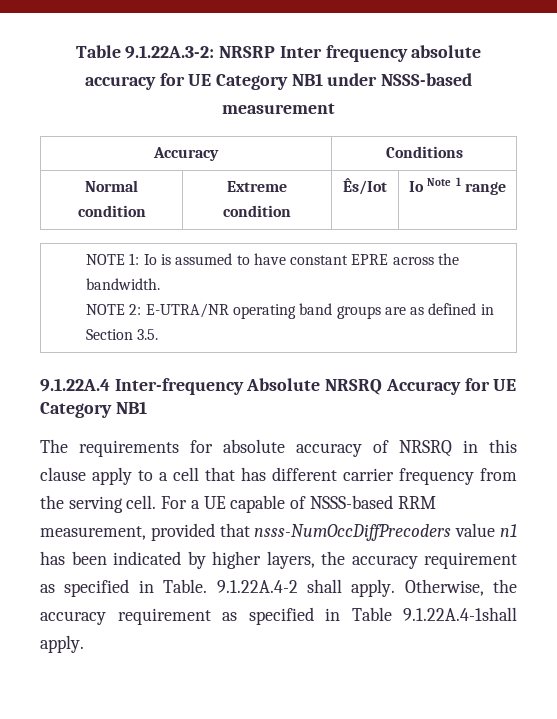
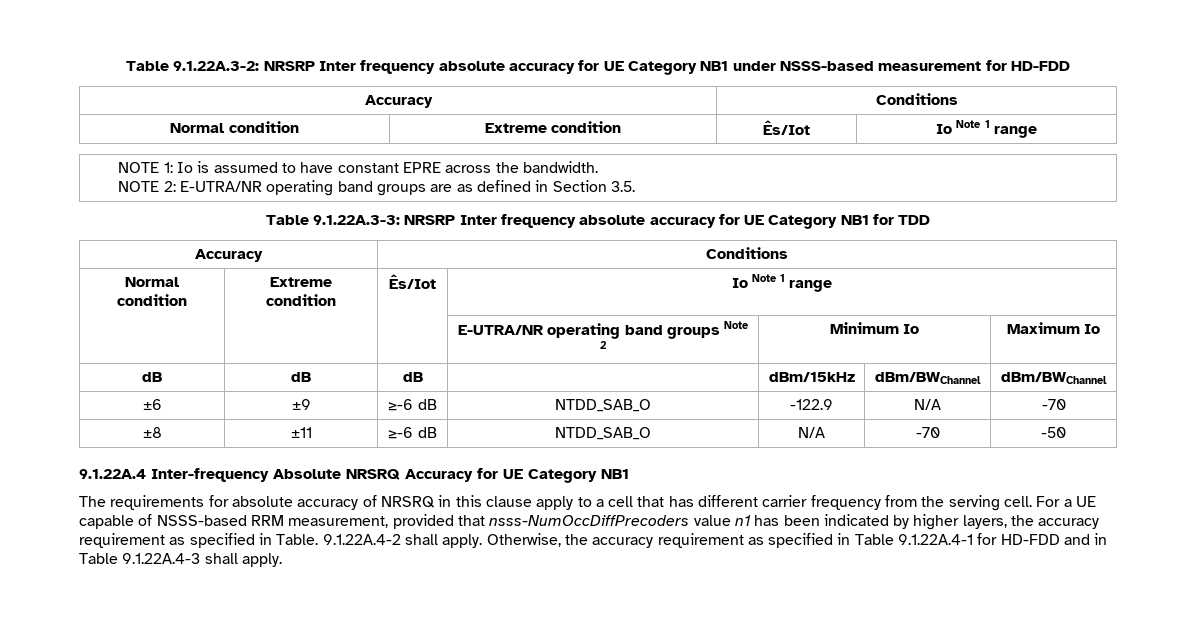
(335, 108) none -> [985,60,1070,71] for HD-FDD
(159, 334) none -> [265,214,931,229] [195,249,263,262] [706,247,788,259] [125,277,179,287] [117,294,187,306] [270,277,332,287] [266,294,336,306] [389,274,436,289] [731,274,833,292] [457,321,750,339] [600,341,607,349] [829,322,920,334] [1006,322,1101,334] [142,372,162,382] [291,372,311,382] [402,372,423,382] [768,372,855,382] [875,372,981,384] [1001,372,1107,384] [142,399,162,410] [291,399,311,410] [388,399,437,411] [555,399,651,412] [790,399,833,410] [914,399,941,410] [1041,399,1066,410] [142,427,162,438] [290,427,312,438] [388,427,437,439] [555,427,651,440] [798,427,825,438] [915,427,940,438] [1041,427,1066,438] // Table 9.1.22A.3-3: NRSRP Inter frequency absolute accuracy for UE Category NB1 for TDD // Accuracy | Conditions // Normal condition | Extreme condition | Ês/Iot | Io Note 1 range // | | | E-UTRA/NR operating band groups Note 2 | Minimum Io | Maximum Io // dB | dB | dB | | dBm/15kHz | dBm/BWChannel | dBm/BWChannel // ±6 | ±9 | ≥-6 dB | NTDD_SAB_O | -122.9 | N/A | -70 // ±8 | ±11 | ≥-6 dB | NTDD_SAB_O | N/A | -70 | -50
[403,607,517,621] 9.1.22A.4-1shall -> [898,533,1108,545] [79,553,238,564] 9.1.22A.4-1 for HD-FDD and in Table 9.1.22A.4-3 shall

